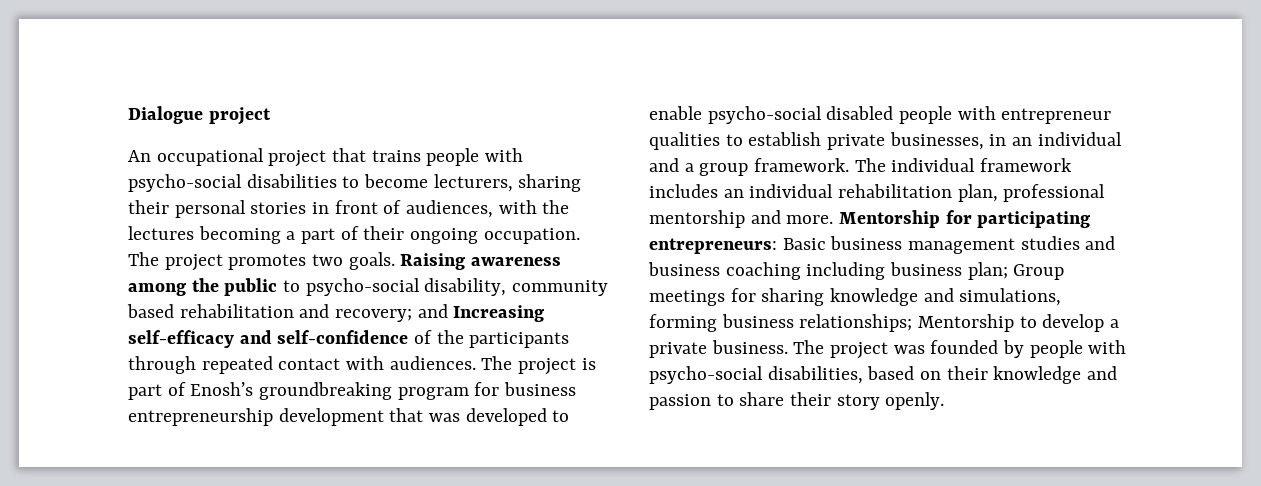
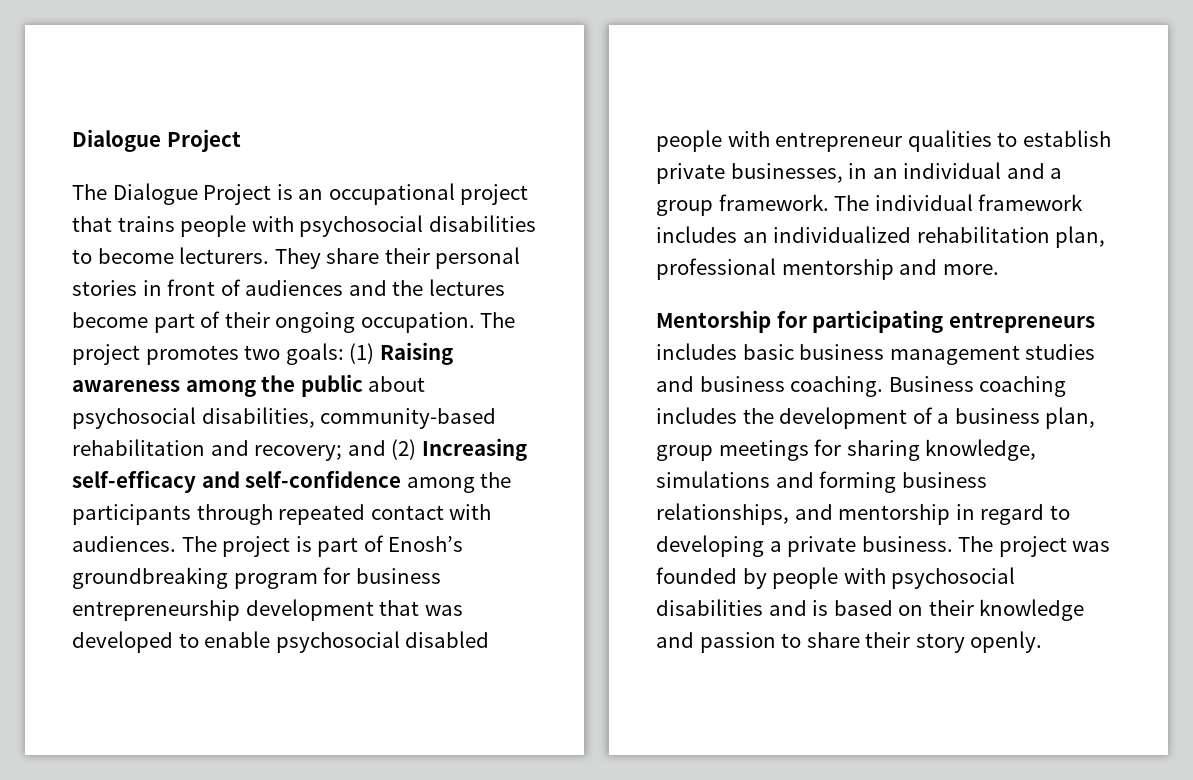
[128,106,271,125] [128,150,151,162] Dialogue project // An -> [72,129,241,152] [72,183,324,205] Dialogue Project // The Dialogue Project is an
[128,174,242,192] psycho-social -> [299,215,424,237] psychosocial
[433,174,582,192] lecturers, sharing -> [179,247,380,269] lecturers. They share
[406,200,570,218] [128,226,296,244] audiences, with the lectures becoming a -> [245,279,505,296] [72,312,148,328] audiences and the lectures become
[348,252,395,270] goals. -> [285,343,375,365] goals: (1)
[283,278,609,296] [127,304,174,318] to psycho-social disability, community based -> [368,376,426,392] [72,407,497,429] about psychosocial disabilities, community-based
(448, 311) none -> [391,439,417,460] (2)
[414,330,433,344] of -> [406,477,475,493] among
[707,106,822,124] psycho-social -> [275,631,400,653] psychosocial
[749,184,834,198] individual -> [773,226,912,243] individualized
(834, 219) none -> (999, 269) //
[649,238,826,254] entrepreneurs: Basic -> [948,312,1095,333] [656,343,794,360] entrepreneurs includes basic
[725,262,1065,280] [649,288,1062,306] [649,314,1105,332] coaching including business plan; Group meetings for sharing knowledge and simulations, forming business relationships; Mentorship to develop -> [790,376,1067,397] [656,407,1096,429] [656,439,1037,461] [656,471,987,493] [656,503,1070,525] [656,535,764,557] coaching. Business coaching includes the development of a business plan, group meetings for sharing knowledge, simulations and forming business relationships, and mentorship in regard to developing
[649,366,863,384] psycho-social disabilities, -> [891,567,1016,589] [656,599,829,616] psychosocial disabilities and is

